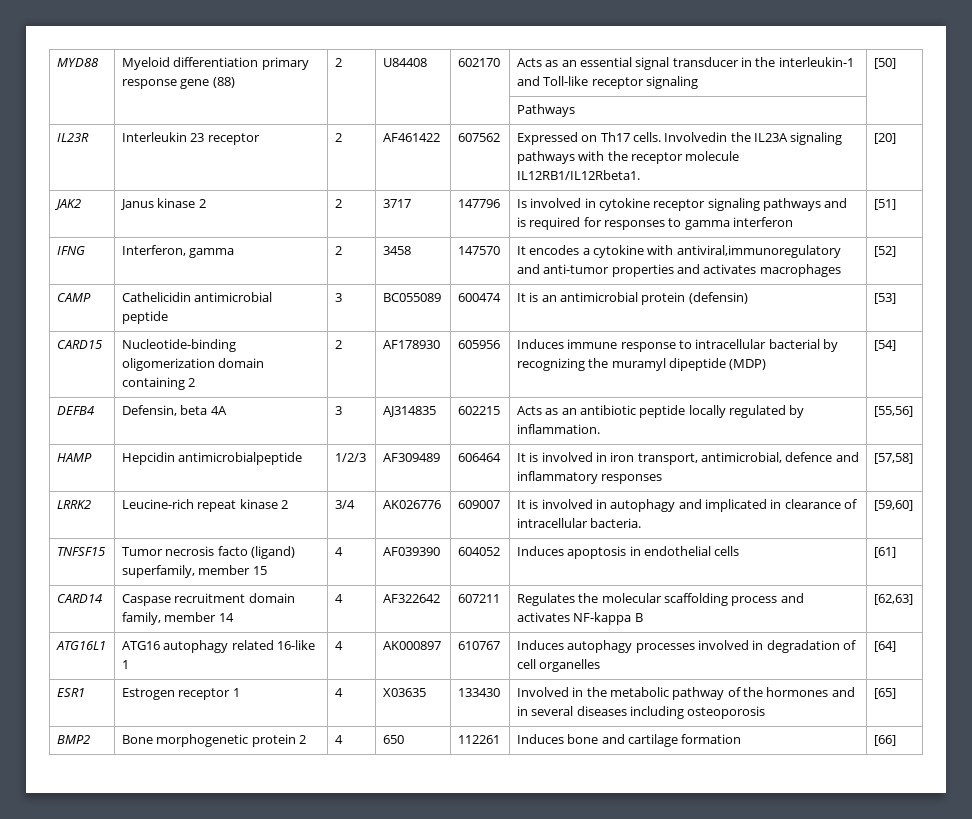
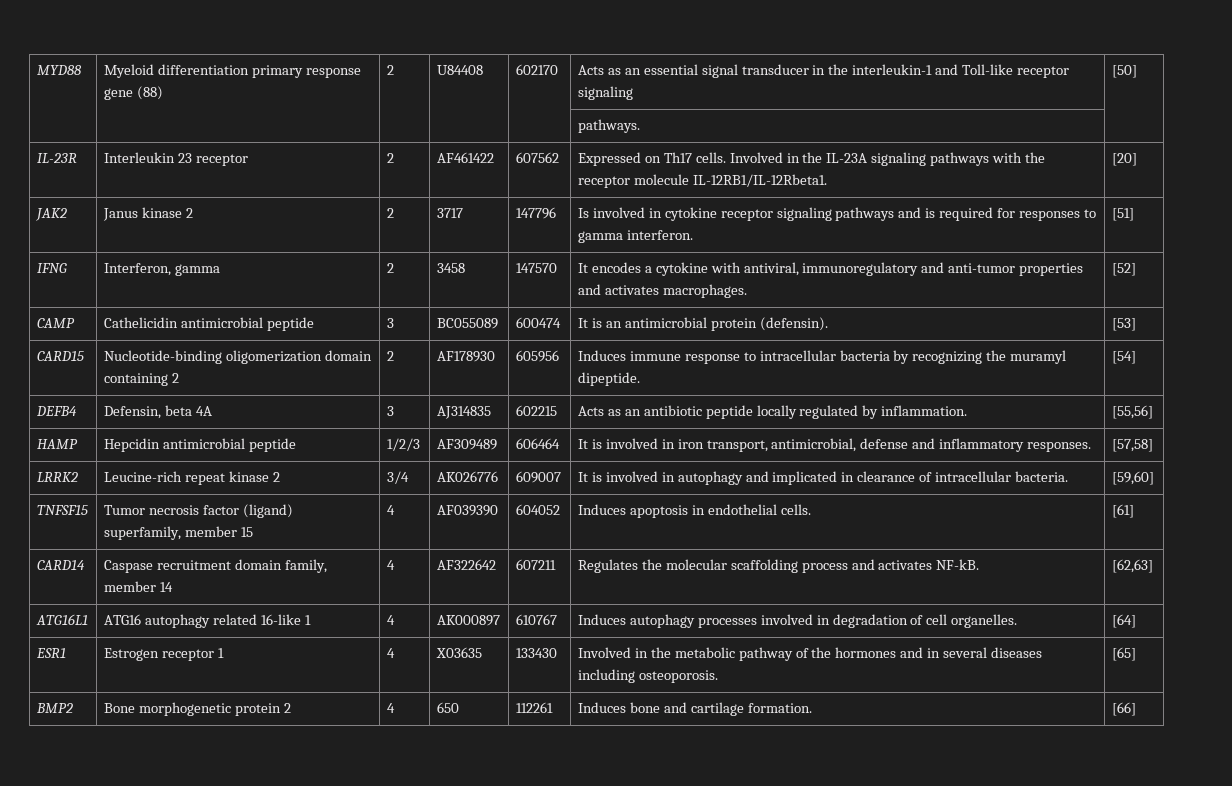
[516,104,575,117] [56,133,89,142] Pathways | // IL23R -> [577,119,640,133] [36,153,77,163] pathways. | // IL-23R
[664,132,789,142] Involvedin the IL23A -> [729,152,868,163] Involved in the IL-23A
[516,170,640,180] IL12RB1/IL12Rbeta1. -> [692,174,827,187] IL-12RB1/IL-12Rbeta1.
[733,217,794,227] interferon -> [626,230,693,240] interferon.
[676,245,841,258] antiviral,immunoregulatory -> [743,262,919,276] antiviral, immunoregulatory
[759,264,841,277] macrophages -> [662,284,747,298] macrophages.
[688,292,748,304] (defensin) -> [759,317,828,331] (defensin).
[768,339,820,349] bacterial -> [839,350,890,361] bacteria
[668,358,767,371] dipeptide (MDP) -> [577,372,640,386] dipeptide.
[178,452,303,465] antimicrobialpeptide -> [162,438,296,452] antimicrobial peptide
[785,452,833,462] defence -> [860,438,909,449] defense
[601,474,663,484] responses -> [1027,442,1092,452] responses.
[217,546,248,556] facto -> [202,505,239,515] factor
[714,546,740,556] cells -> [780,504,811,515] cells.
[573,612,643,625] NF-kappa B -> [936,559,980,570] NF-kB.
[539,659,601,672] organelles -> [951,614,1018,628] organelles.
[687,706,766,719] osteoporosis -> [638,670,718,683] osteoporosis.
[681,734,742,744] formation -> [747,703,812,713] formation.

